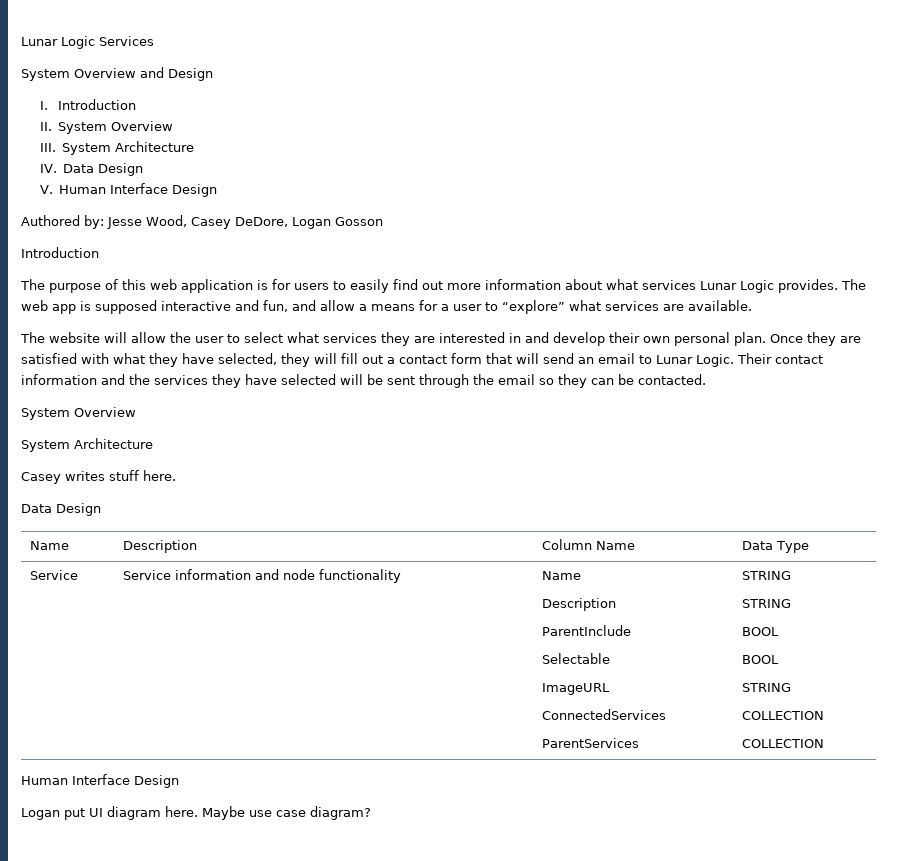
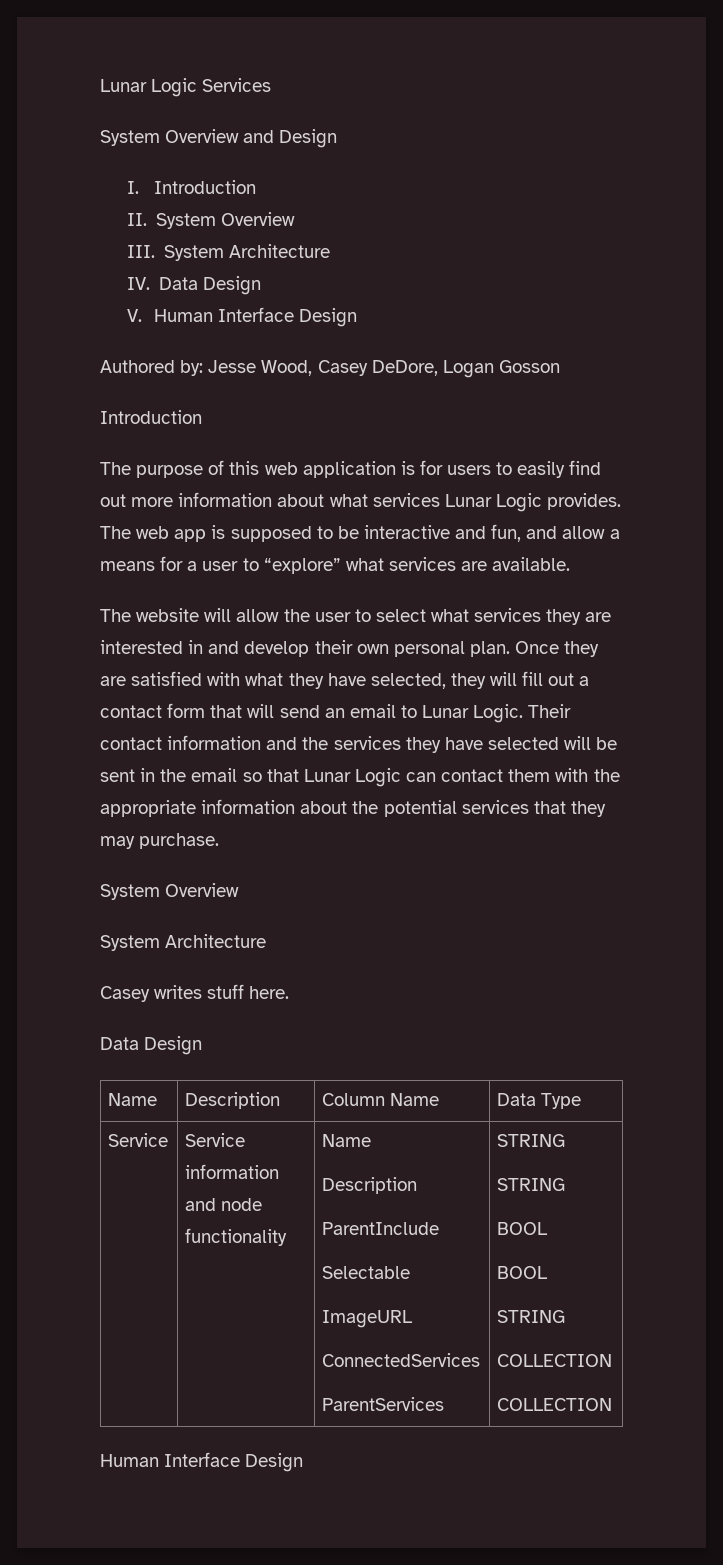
(157, 307) none -> [316,526,359,539] to be
[419,374,469,388] through -> [140,768,156,782] in
[558,374,706,388] they can be contacted. -> [266,768,620,787] [100,799,606,817] [100,833,220,849] that Lunar Logic can contact them with the appropriate information about the potential services that they may purchase.
[21,806,371,820] // Logan put UI diagram here. Maybe use case diagram? -> (304, 1462) none

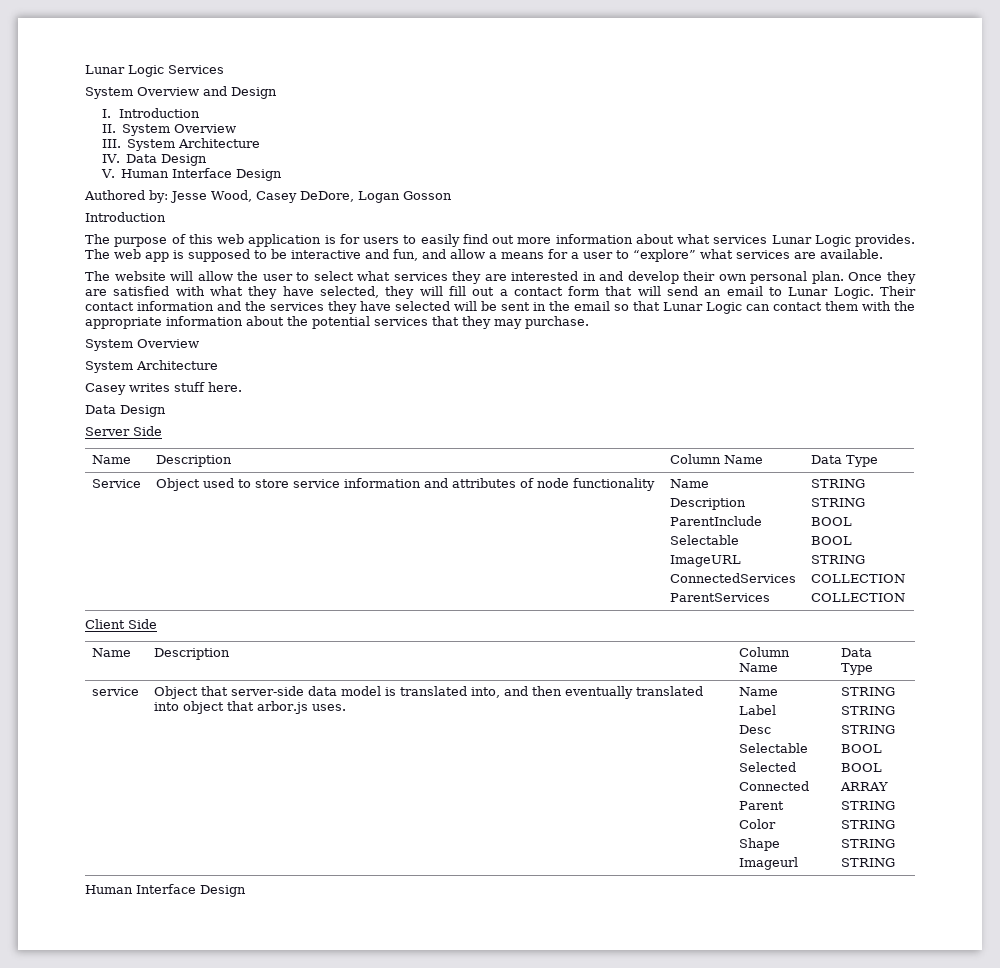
(203, 1045) none -> [85,426,162,436] // Server Side
[185,1133,246,1147] [185,1164,280,1179] [185,1198,217,1211] Service information and -> [156,478,535,491] Object used to store service information and attributes of
(613, 1404) none -> [85,619,157,629] [92,648,132,657] [154,648,231,660] [739,647,791,657] [739,663,779,672] [841,648,873,657] [841,663,874,675] [92,687,140,696] [154,686,704,699] [154,701,347,714] [739,687,779,696] [739,705,777,715] [739,725,772,734] [739,743,809,753] [739,762,797,772] [739,781,810,791] [739,801,785,810] [739,819,777,829] [739,838,781,851] [739,857,799,870] [841,687,896,696] [841,706,896,715] [841,725,896,734] [841,744,883,753] [841,763,883,772] [840,782,889,791] [841,801,896,810] [841,820,896,829] [841,839,896,848] [841,858,896,867] // Client Side // Name | Description | Column Name | Data Type // service | Object that server-side data model is translated into, and then eventually translated into object that arbor.js uses. | Name // Label // Desc // Selectable // Selected // Connected // Parent // Color // Shape // Imageurl | STRING // STRING // STRING // BOOL // BOOL // ARRAY // STRING // STRING // STRING // STRING

